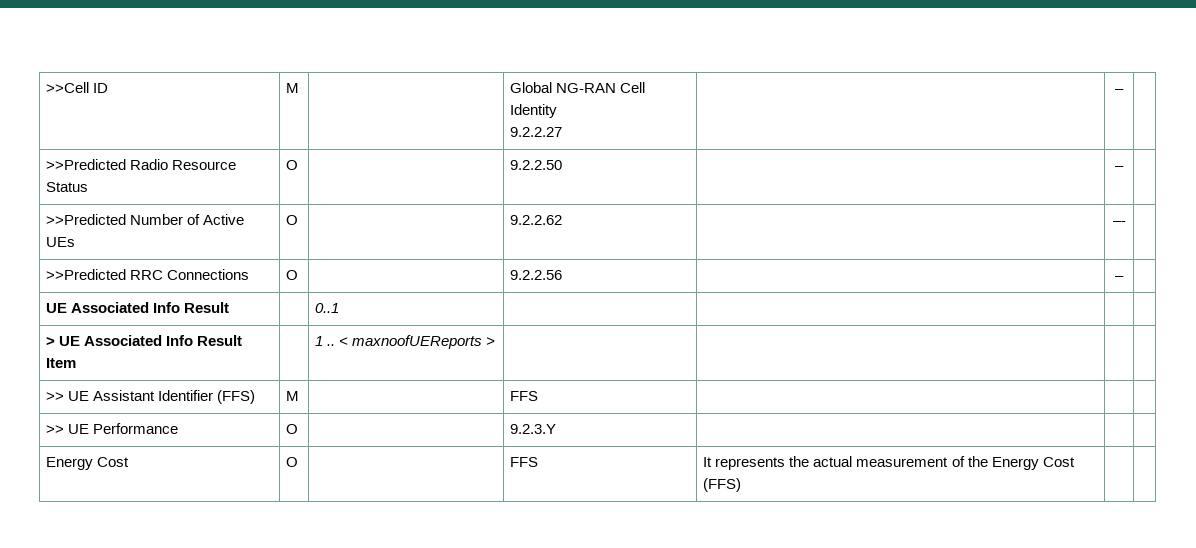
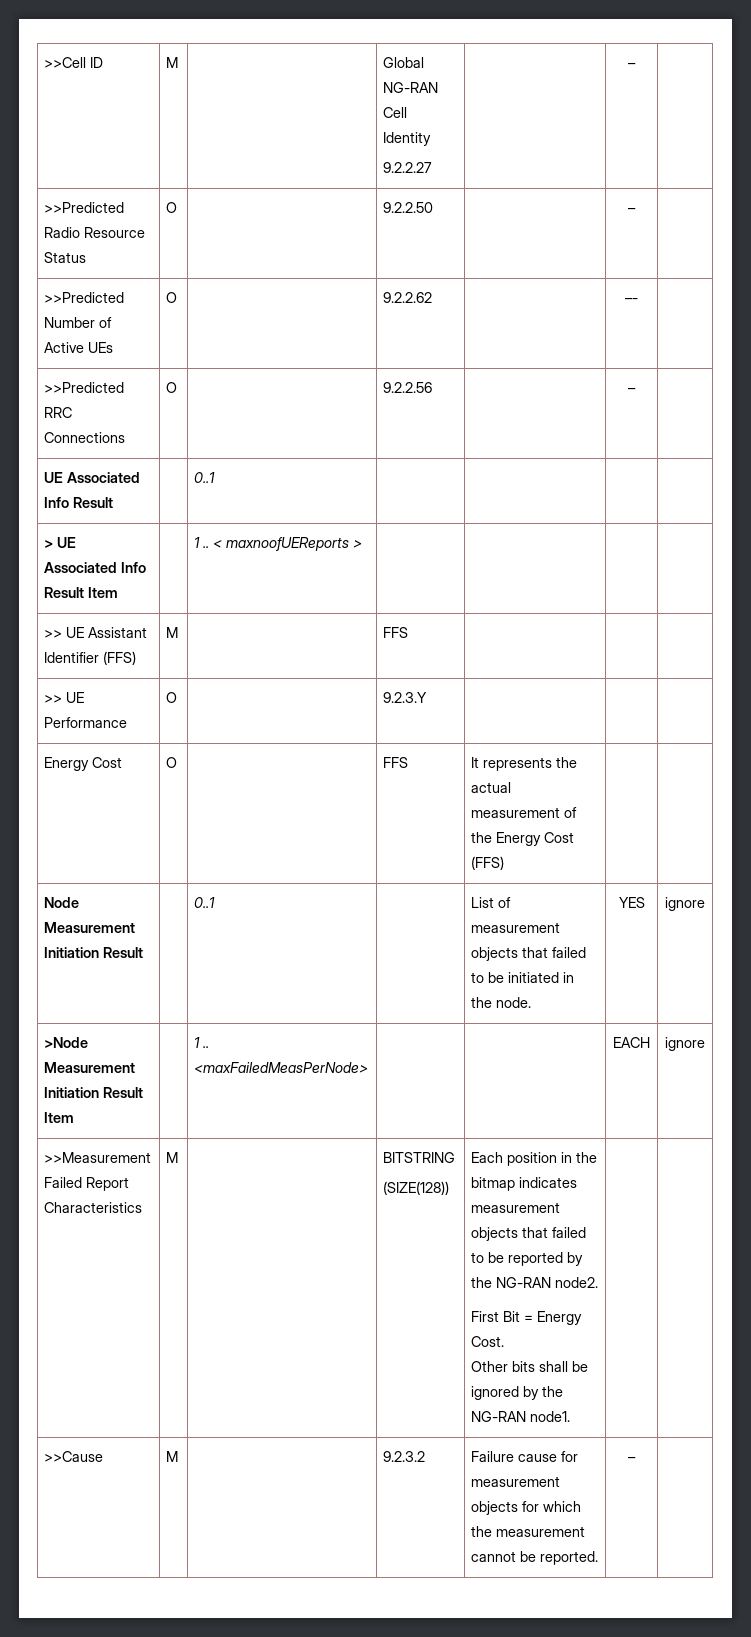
(742, 485) none -> [44,897,80,908] [44,922,136,933] [44,947,144,958] [194,897,216,908] [471,897,512,908] [471,922,561,933] [471,947,587,961] [471,972,575,983] [471,997,532,1008] [618,897,645,908] [665,897,705,911] [44,1037,89,1048] [44,1062,136,1073] [44,1087,144,1098] [44,1112,75,1123] [194,1037,210,1048] [194,1062,369,1073] [613,1037,650,1048] [665,1037,705,1051] [44,1152,152,1163] [44,1177,130,1191] [44,1202,143,1213] [166,1152,179,1163] [383,1152,456,1163] [383,1181,450,1195] [471,1152,598,1166] [471,1177,578,1191] [471,1202,561,1213] [471,1227,587,1241] [471,1252,584,1266] [471,1277,599,1288] [471,1311,583,1325] [471,1336,505,1347] [471,1361,589,1372] [471,1386,564,1400] [471,1411,571,1422] [44,1451,104,1462] [166,1451,179,1462] [383,1451,426,1462] [471,1451,579,1462] [471,1476,561,1487] [471,1501,582,1515] [471,1526,586,1537] [471,1551,599,1565] [628,1457,636,1462] // Node Measurement Initiation Result | | 0..1 | | List of measurement objects that failed to be initiated in the node. | YES | ignore // >Node Measurement Initiation Result Item | | 1 .. <maxFailedMeasPerNode> | | | EACH | ignore // >>Measurement Failed Report Characteristics | M | | BITSTRING // (SIZE(128)) | Each position in the bitmap indicates measurement objects that failed to be reported by the NG-RAN node2. // First Bit = Energy Cost. // Other bits shall be ignored by the NG-RAN node1. | | // >>Cause | M | | 9.2.3.2 | Failure cause for measurement objects for which the measurement cannot be reported. | – |

